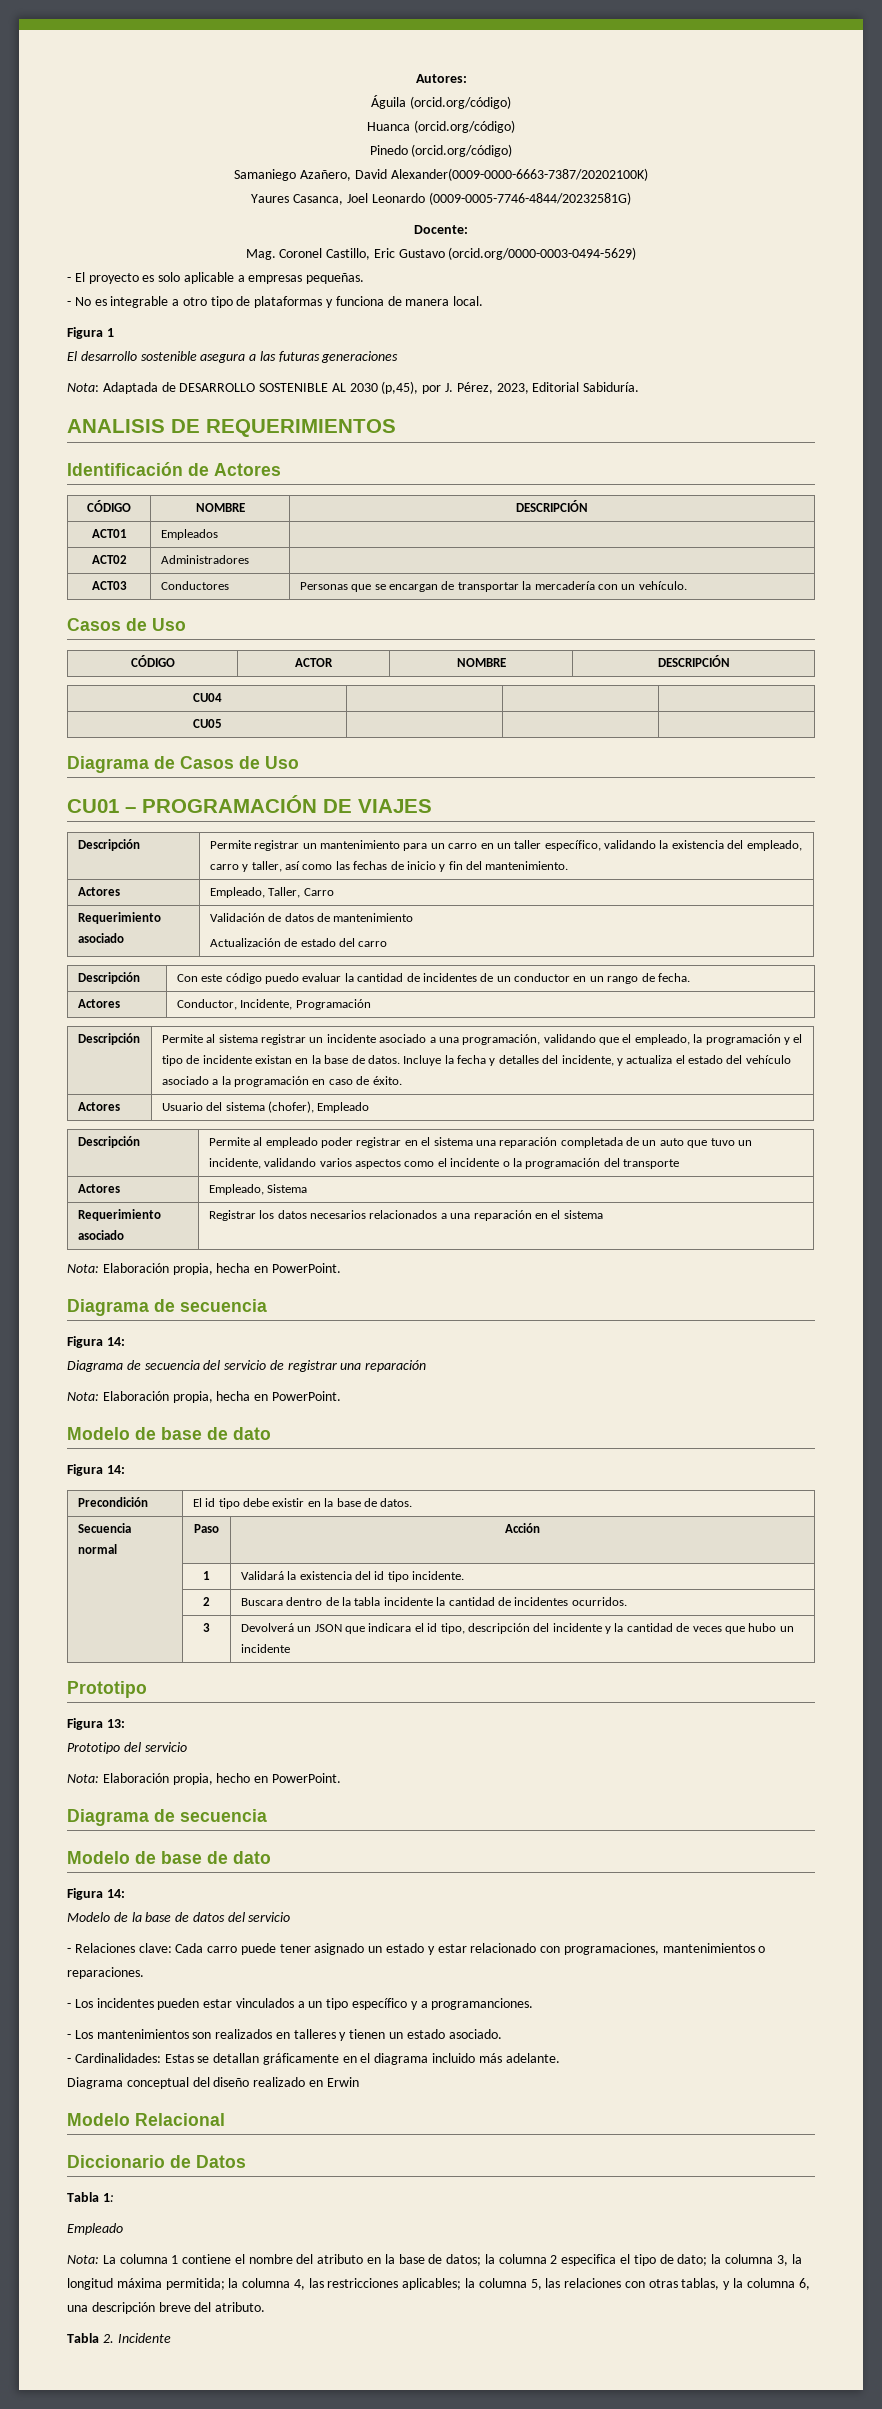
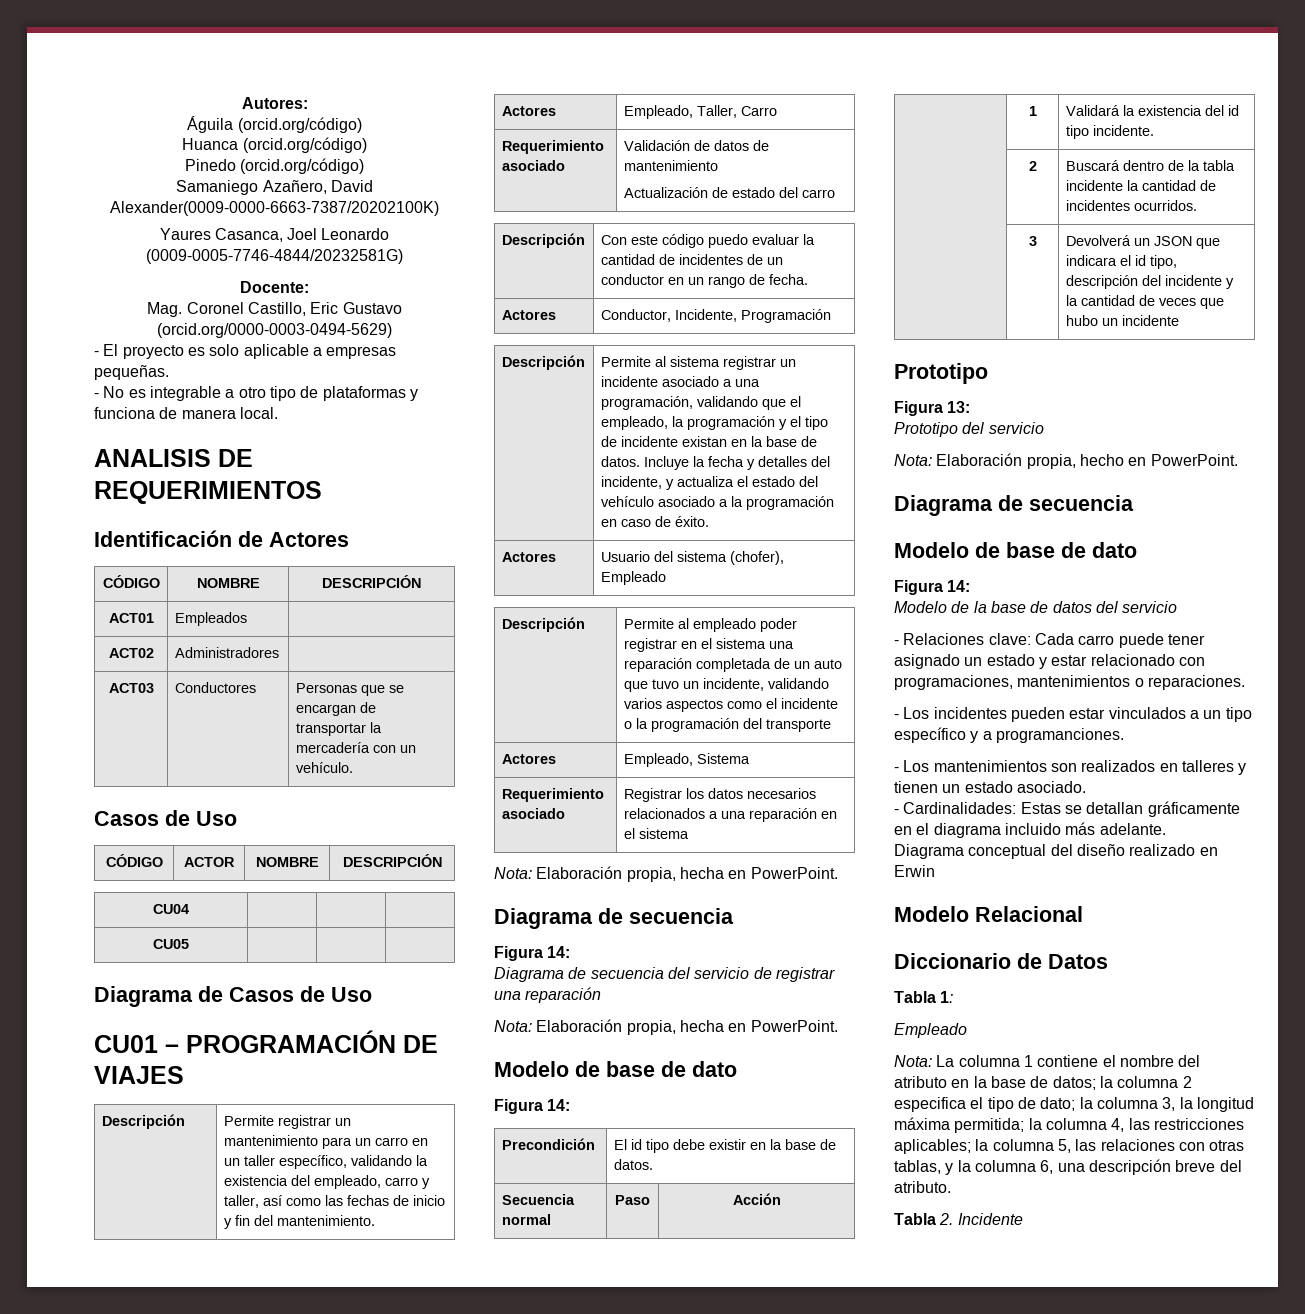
[67,327,114,339] [67,351,399,363] [67,381,640,394] // Figura 1 // El desarrollo sostenible asegura a las futuras generaciones // Nota: Adaptada de DESARROLLO SOSTENIBLE AL 2030 (p,45), por J. Pérez, 2023, Editorial Sabiduría. -> (278, 413) none
[240,1598,283,1606] Buscara -> [1065,160,1120,171] Buscará

